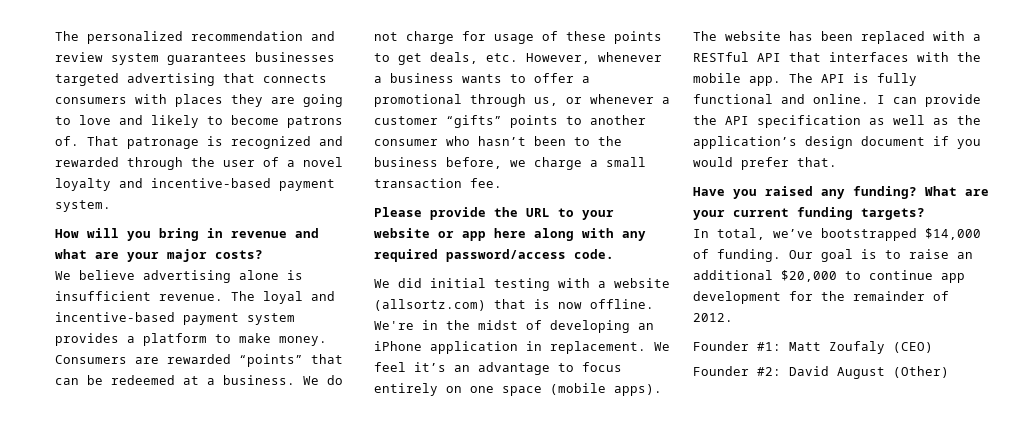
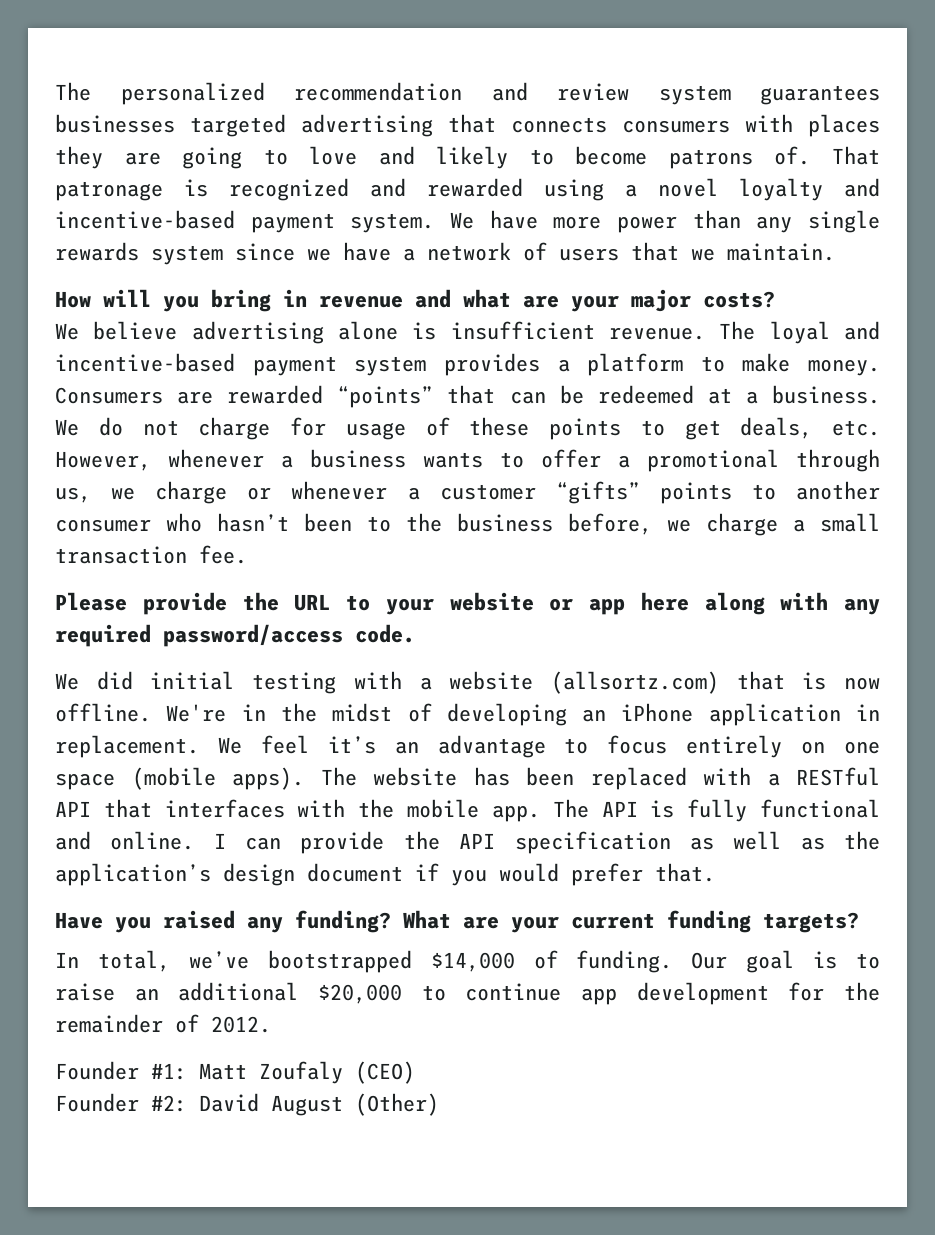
[127,157,279,170] through the user of -> [544,179,604,201] using
(111, 206) none -> [450,210,880,233] [55,242,835,265] We have more power than any single rewards system since we have a network of users that we maintain.
(558, 101) none -> [111,481,228,504] we charge

